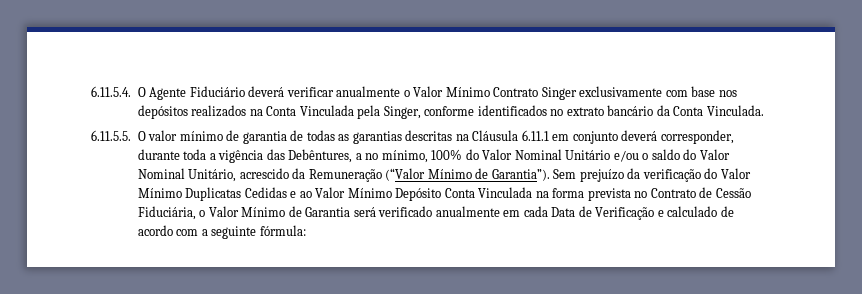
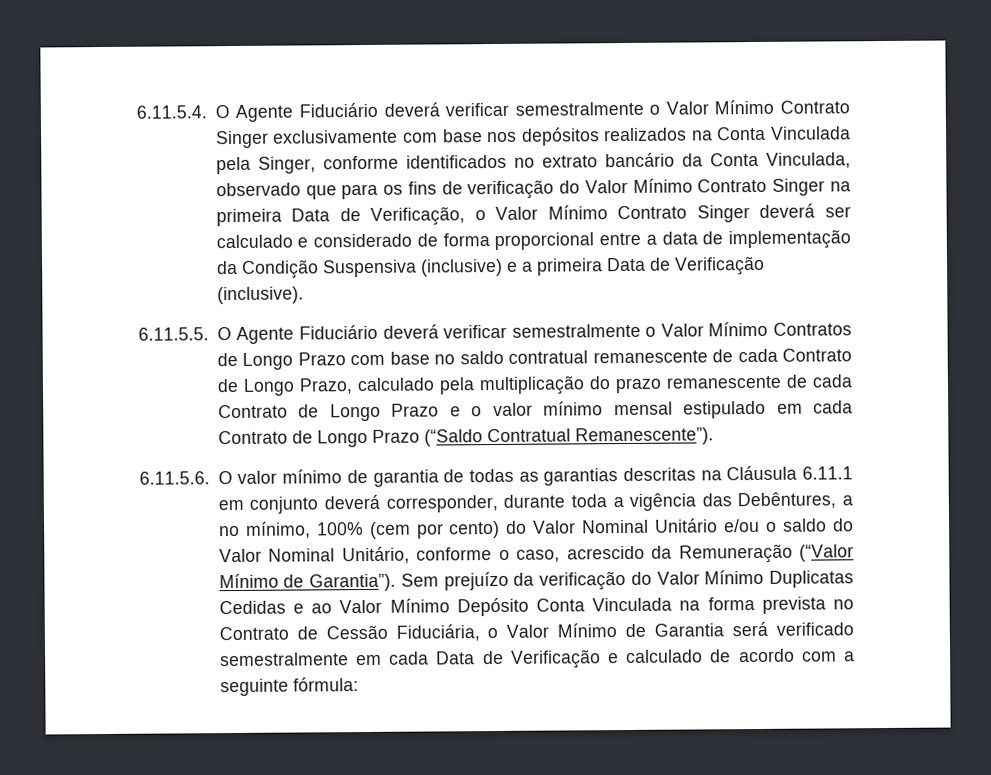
[336,86,401,97] anualmente -> [514,101,644,116] semestralmente
[706,105,764,116] [91,130,131,141] Vinculada. // 6.11.5.5. -> [766,152,852,169] [215,178,851,200] [215,203,851,227] [215,229,852,251] [216,255,765,279] [216,286,304,305] [138,321,853,344] [216,348,853,370] [216,374,853,396] [217,400,854,422] [217,427,714,448] [139,471,210,485] Vinculada, observado que para os fins de verificação do Valor Mínimo Contrato Singer na primeira Data de Verificação, o Valor Mínimo Contrato Singer deverá ser calculado e considerado de forma proporcional entre a data de implementação da Condição Suspensiva (inclusive) e a primeira Data de Verificação (inclusive). // 6.11.5.5. O Agente Fiduciário deverá verificar semestralmente o Valor Mínimo Contratos de Longo Prazo com base no saldo contratual remanescente de cada Contrato de Longo Prazo, calculado pela multiplicação do prazo remanescente de cada Contrato de Longo Prazo e o valor mínimo mensal estipulado em cada Contrato de Longo Prazo (“Saldo Contratual Remanescente”). // 6.11.5.6.
(463, 154) none -> [369,520,501,539] (cem por cento)
(237, 175) none -> [416,547,561,563] conforme o caso,
[435,206,500,217] anualmente -> [219,652,349,667] semestralmente

